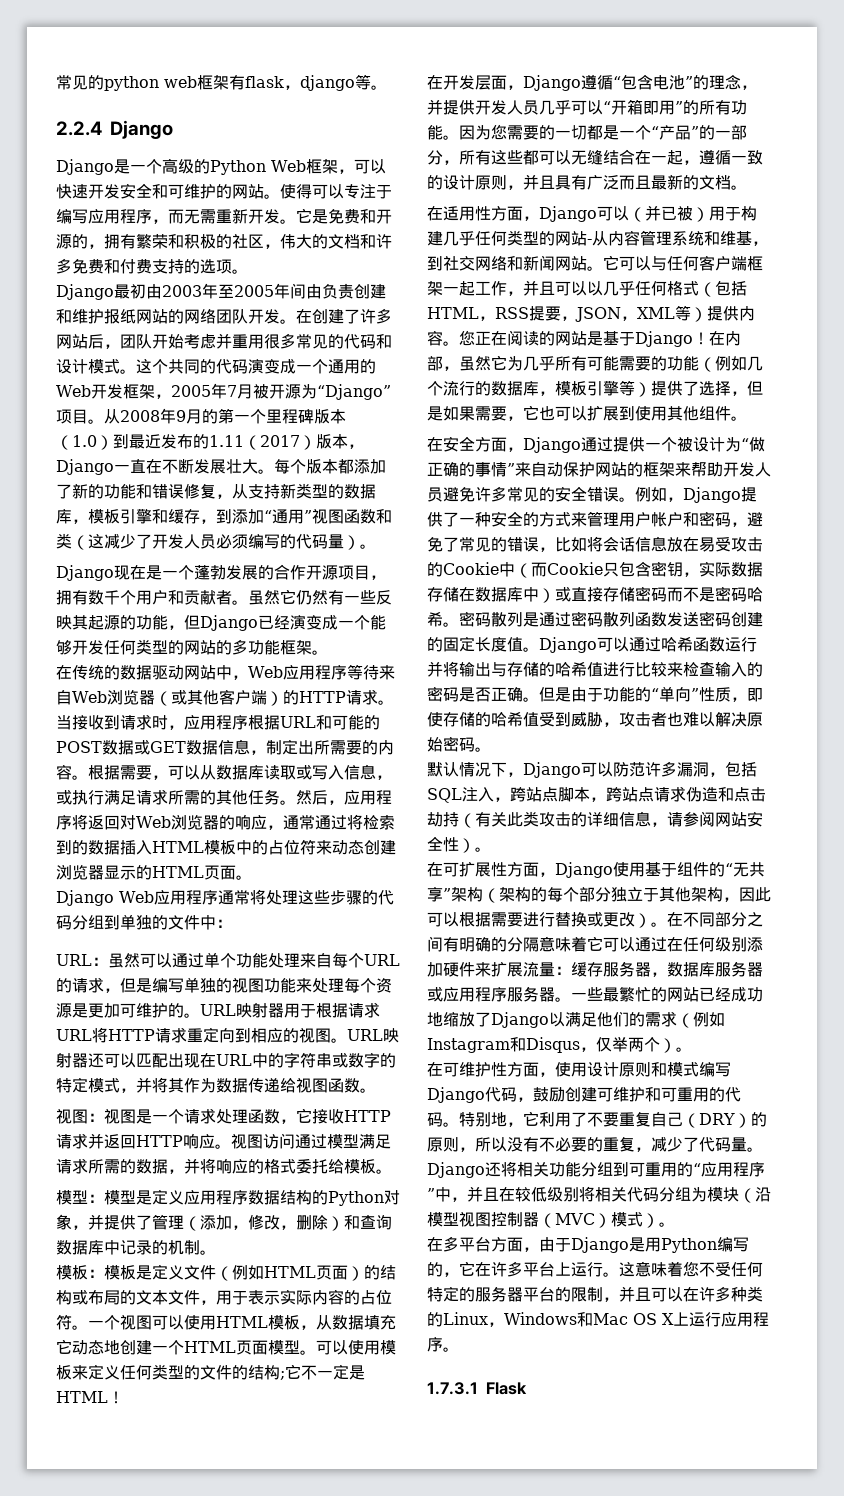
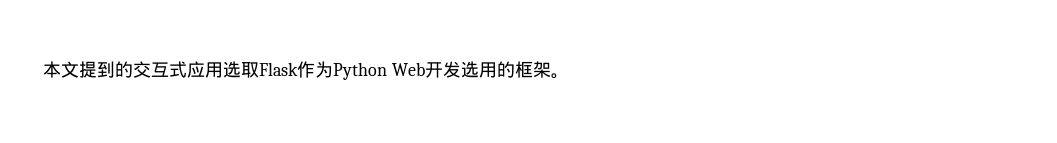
[56,74,387,91] [56,120,173,139] [56,158,386,175] [56,183,392,199] [56,208,392,224] [56,234,392,249] [56,258,248,274] [56,283,386,300] [56,308,392,324] [56,333,392,349] [56,359,376,374] [56,383,391,400] [56,408,346,424] [56,433,364,450] [56,459,386,475] [56,483,376,499] [56,508,392,524] [56,533,376,550] [56,564,386,581] [56,589,392,605] [56,615,386,631] [56,639,328,655] [56,664,395,680] [56,689,394,706] [56,714,380,730] [56,739,394,755] [56,764,392,780] [56,789,392,805] [56,814,395,830] [56,839,396,855] [56,864,252,880] [56,889,394,906] [56,914,232,930] [56,952,400,968] [56,977,392,993] [56,1002,380,1018] [56,1027,399,1043] [56,1052,396,1068] [56,1077,376,1093] [56,1108,391,1124] [56,1133,391,1149] [56,1158,392,1174] [56,1189,400,1206] [56,1214,392,1231] [56,1240,216,1255] [56,1264,396,1281] [56,1289,392,1305] [56,1314,396,1330] [56,1339,396,1355] [56,1364,365,1380] [56,1391,124,1404] [427,74,757,91] [427,99,747,115] [427,124,747,140] [427,149,763,165] [427,174,747,190] [427,205,757,222] [427,230,768,246] [427,255,763,271] [427,280,747,297] [427,305,755,322] [427,330,741,347] [427,355,763,372] [427,380,763,397] [427,405,747,421] [427,436,765,453] [427,462,771,477] [427,486,757,503] [427,511,763,527] [427,536,763,552] [427,561,763,578] [427,586,763,603] [427,611,763,627] [427,636,757,653] [427,661,763,677] [427,686,763,702] [427,711,763,727] [427,736,491,752] [427,761,757,778] [427,786,766,803] [427,811,763,828] [427,836,491,853] [427,862,765,878] [427,887,771,903] [427,912,763,928] [427,936,763,952] [427,961,763,977] [427,986,763,1002] [427,1011,725,1028] [427,1037,692,1053] [427,1062,731,1077] [427,1087,741,1103] [427,1111,767,1128] [427,1137,763,1152] [427,1161,765,1178] [427,1186,771,1203] [427,1211,675,1228] [427,1236,749,1253] [427,1261,763,1277] [427,1286,763,1302] [427,1312,769,1327] [427,1337,459,1352] [427,1382,527,1395] 常见的python web框架有flask，django等。 // 2.2.4 Django // Django是一个高级的Python Web框架，可以快速开发安全和可维护的网站。使得可以专注于编写应用程序，而无需重新开发。它是免费和开源的，拥有繁荣和积极的社区，伟大的文档和许多免费和付费支持的选项。 // Django最初由2003年至2005年间由负责创建和维护报纸网站的网络团队开发。在创建了许多网站后，团队开始考虑并重用很多常见的代码和设计模式。这个共同的代码演变成一个通用的Web开发框架，2005年7月被开源为“Django”项目。从2008年9月的第一个里程碑版本（1.0）到最近发布的1.11（2017）版本，Django一直在不断发展壮大。每个版本都添加了新的功能和错误修复，从支持新类型的数据库，模板引擎和缓存，到添加“通用”视图函数和类（这减少了开发人员必须编写的代码量）。 // Django现在是一个蓬勃发展的合作开源项目，拥有数千个用户和贡献者。虽然它仍然有一些反映其起源的功能，但Django已经演变成一个能够开发任何类型的网站的多功能框架。 // 在传统的数据驱动网站中，Web应用程序等待来自Web浏览器（或其他客户端）的HTTP请求。当接收到请求时，应用程序根据URL和可能的POST数据或GET数据信息，制定出所需要的内容。根据需要，可以从数据库读取或写入信息，或执行满足请求所需的其他任务。然后，应用程序将返回对Web浏览器的响应，通常通过将检索到的数据插入HTML模板中的占位符来动态创建浏览器显示的HTML页面。 // Django Web应用程序通常将处理这些步骤的代码分组到单独的文件中： // URL：虽然可以通过单个功能处理来自每个URL的请求，但是编写单独的视图功能来处理每个资源是更加可维护的。URL映射器用于根据请求URL将HTTP请求重定向到相应的视图。URL映射器还可以匹配出现在URL中的字符串或数字的特定模式，并将其作为数据传递给视图函数。 // 视图：视图是一个请求处理函数，它接收HTTP请求并返回HTTP响应。视图访问通过模型满足请求所需的数据，并将响应的格式委托给模板。 // 模型：模型是定义应用程序数据结构的Python对象，并提供了管理（添加，修改，删除）和查询数据库中记录的机制。 // 模板：模板是定义文件（例如HTML页面）的结构或布局的文本文件，用于表示实际内容的占位符。一个视图可以使用HTML模板，从数据填充它动态地创建一个HTML页面模型。可以使用模板来定义任何类型的文件的结构;它不一定是HTML！ // 在开发层面，Django遵循“包含电池”的理念，并提供开发人员几乎可以“开箱即用”的所有功能。因为您需要的一切都是一个“产品”的一部分，所有这些都可以无缝结合在一起，遵循一致的设计原则，并且具有广泛而且最新的文档。 // 在适用性方面，Django可以（并已被）用于构建几乎任何类型的网站-从内容管理系统和维基，到社交网络和新闻网站。它可以与任何客户端框架一起工作，并且可以以几乎任何格式（包括HTML，RSS提要，JSON，XML等）提供内容。您正在阅读的网站是基于Django！在内部，虽然它为几乎所有可能需要的功能（例如几个流行的数据库，模板引擎等）提供了选择，但是如果需要，它也可以扩展到使用其他组件。 // 在安全方面，Django通过提供一个被设计为“做正确的事情”来自动保护网站的框架来帮助开发人员避免许多常见的安全错误。例如，Django提供了一种安全的方式来管理用户帐户和密码，避免了常见的错误，比如将会话信息放在易受攻击的Cookie中（而Cookie只包含密钥，实际数据存储在数据库中）或直接存储密码而不是密码哈希。密码散列是通过密码散列函数发送密码创建的固定长度值。Django可以通过哈希函数运行并将输出与存储的哈希值进行比较来检查输入的密码是否正确。但是由于功能的“单向”性质，即使存储的哈希值受到威胁，攻击者也难以解决原始密码。 // 默认情况下，Django可以防范许多漏洞，包括SQL注入，跨站点脚本，跨站点请求伪造和点击劫持（有关此类攻击的详细信息，请参阅网站安全性）。 // 在可扩展性方面，Django使用基于组件的“无共享”架构（架构的每个部分独立于其他架构，因此可以根据需要进行替换或更改）。在不同部分之间有明确的分隔意味着它可以通过在任何级别添加硬件来扩展流量：缓存服务器，数据库服务器或应用程序服务器。一些最繁忙的网站已经成功地缩放了Django以满足他们的需求（例如Instagram和Disqus，仅举两个）。 // 在可维护性方面，使用设计原则和模式编写Django代码，鼓励创建可维护和可重用的代码。特别地，它利用了不要重复自己（DRY）的原则，所以没有不必要的重复，减少了代码量。Django还将相关功能分组到可重用的“应用程序”中，并且在较低级别将相关代码分组为模块（沿模型视图控制器（MVC）模式）。 // 在多平台方面，由于Django是用Python编写的，它在许多平台上运行。这意味着您不受任何特定的服务器平台的限制，并且可以在许多种类的Linux，Windows和Mac OS X上运行应用程序。 // 1.7.3.1 Flask -> [43,61,569,80] 本文提到的交互式应用选取Flask作为Python Web开发选用的框架。

